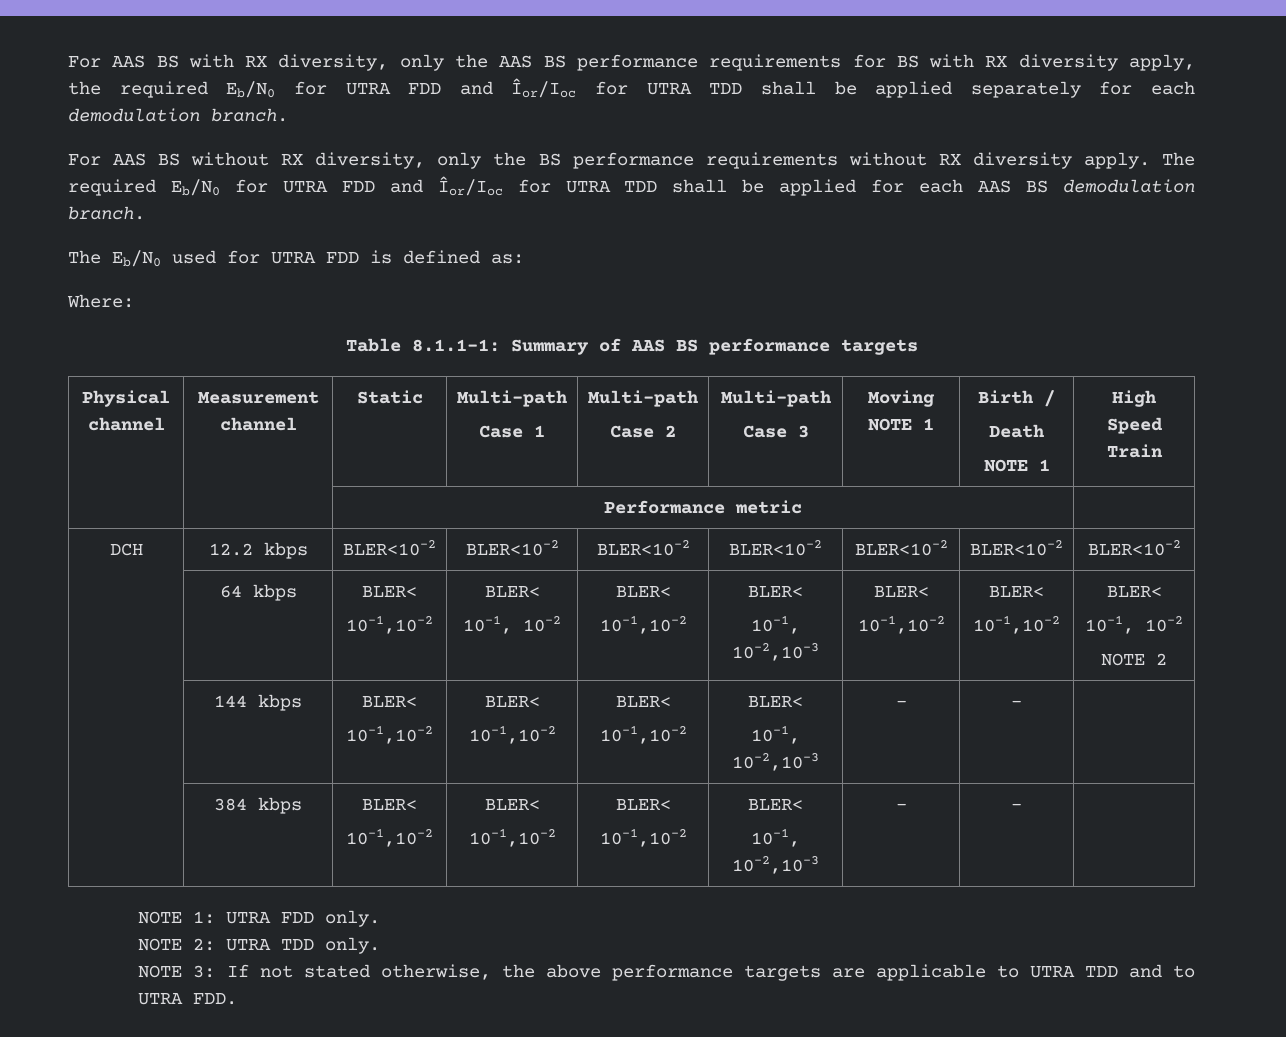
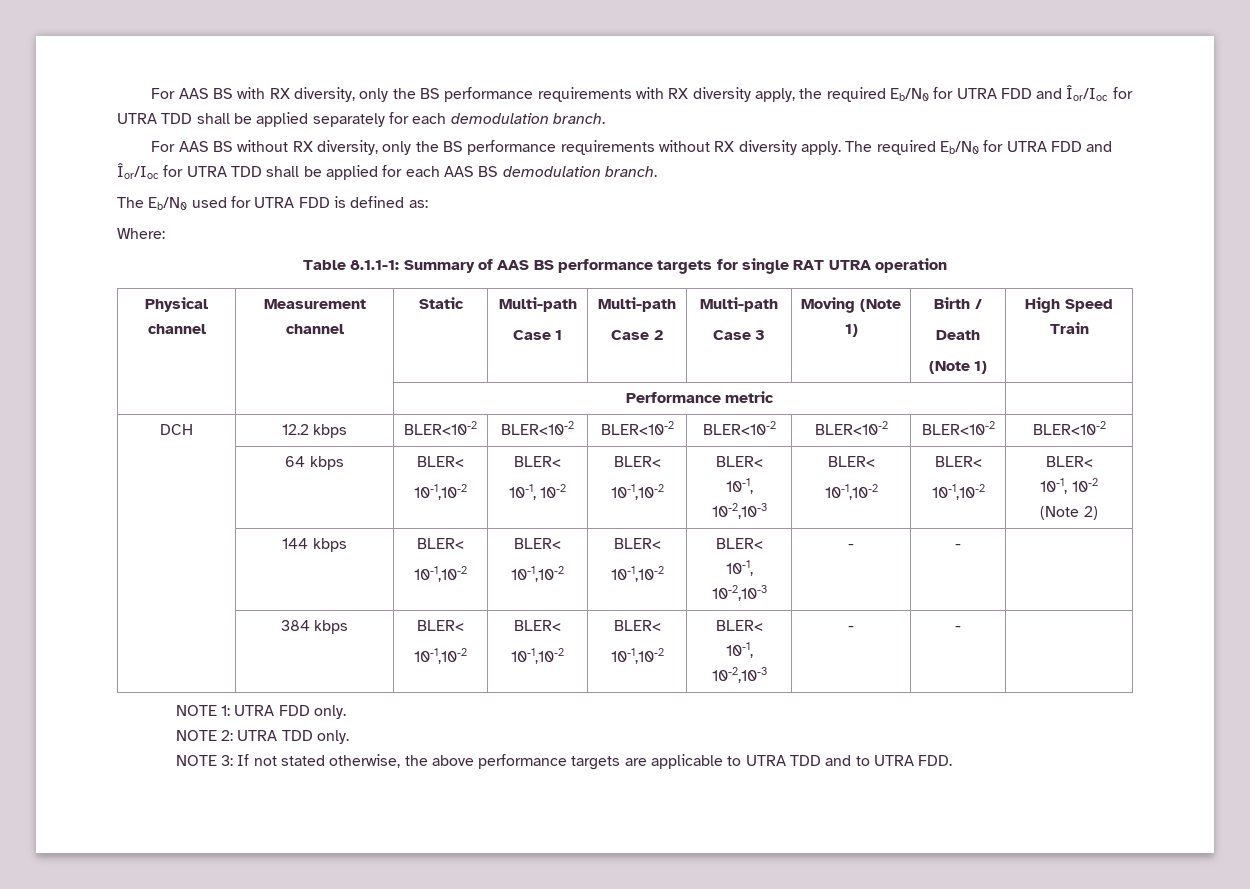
[499,54,919,71] AAS BS performance requirements for BS -> [419,87,632,102] BS performance requirements
(918, 347) none -> [716,258,947,274] for single RAT UTRA operation
[868,418,934,431] NOTE 1 -> [859,299,901,312] [844,324,858,337] (Note 1)
[983,459,1050,472] NOTE 1 -> [928,361,988,374] (Note 1)
[1101,653,1167,666] NOTE 2 -> [1040,506,1098,520] (Note 2)

